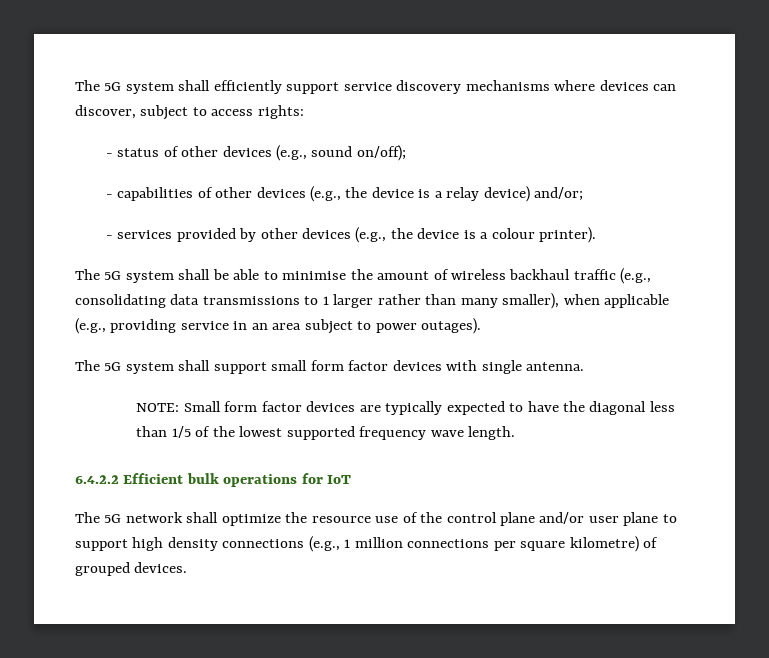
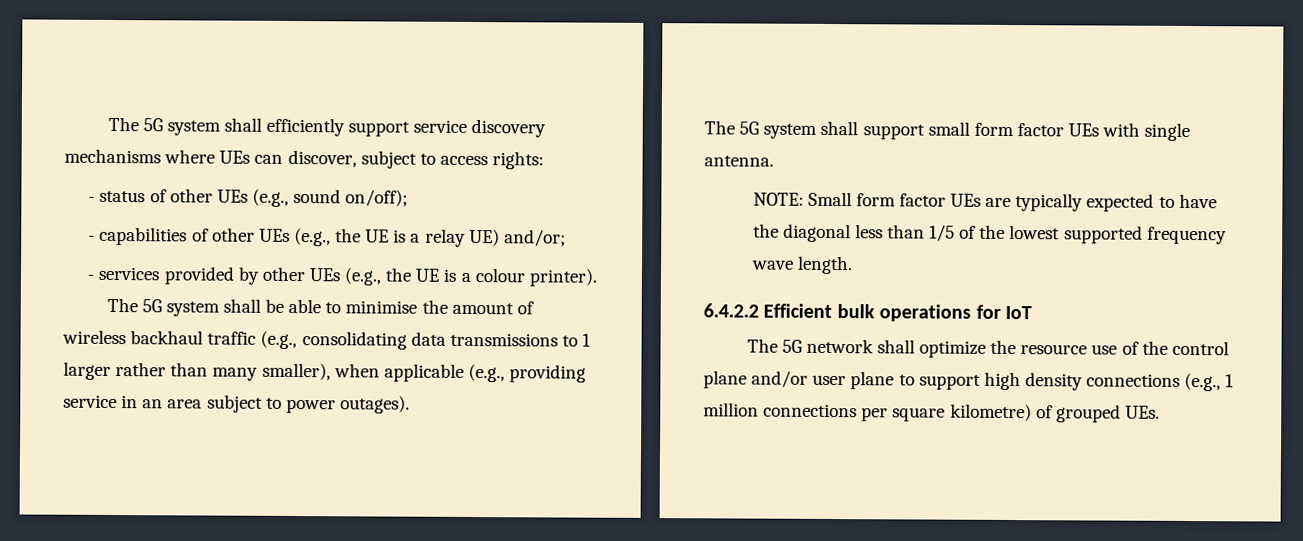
[599,80,649,91] devices -> [219,150,251,164] UEs
[222,146,272,157] devices -> [216,189,248,203] UEs
[256,186,414,202] devices (e.g., the device -> [258,227,390,247] UEs (e.g., the UE
[483,186,530,202] device) -> [468,228,500,247] UE)
[302,227,460,243] devices (e.g., the device -> [308,267,441,286] UEs (e.g., the UE
[392,360,442,371] devices -> [1068,123,1100,137] UEs
[306,401,356,412] devices -> [950,193,982,207] UEs
[134,562,188,573] devices. -> [1124,405,1160,419] UEs.

